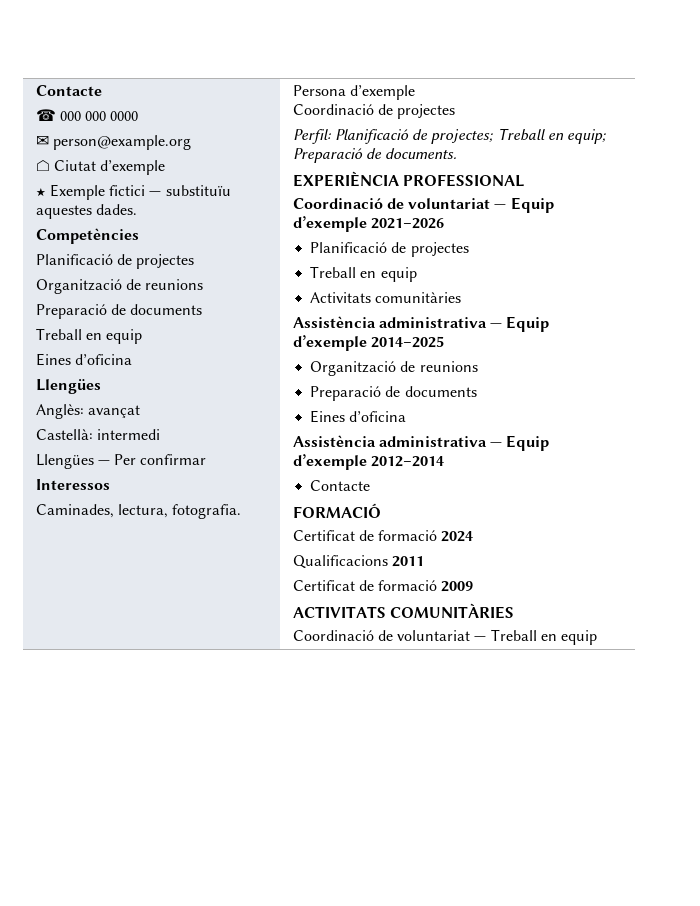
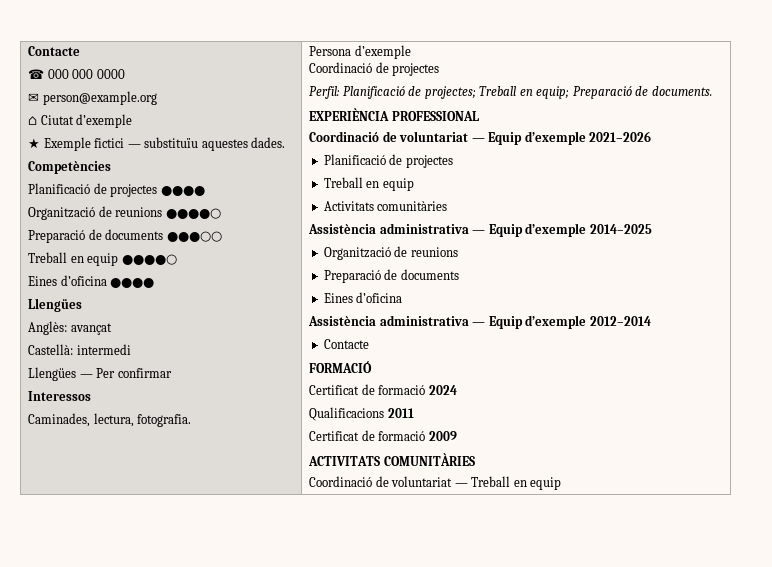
[35,279,204,294] [35,304,203,319] [35,328,143,344] [35,353,132,366] // Organització de reunions // Preparació de documents // Treball en equip // Eines d’oficina -> [160,186,205,196] [28,206,221,220] [28,229,222,243] [28,252,177,266] [28,275,155,288] ●●●● // Organització de reunions ●●●●○ // Preparació de documents ●●●○○ // Treball en equip ●●●●○ // Eines d’oficina ●●●●

